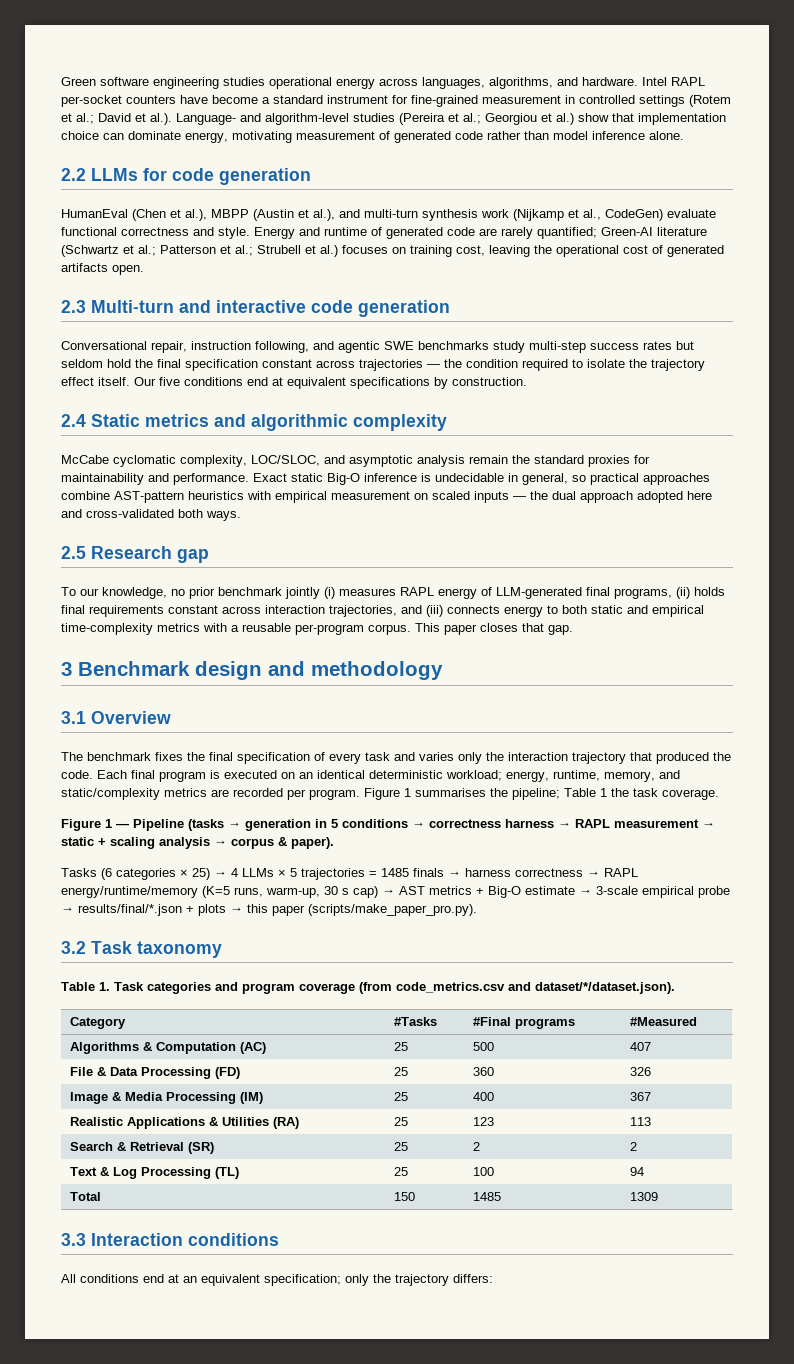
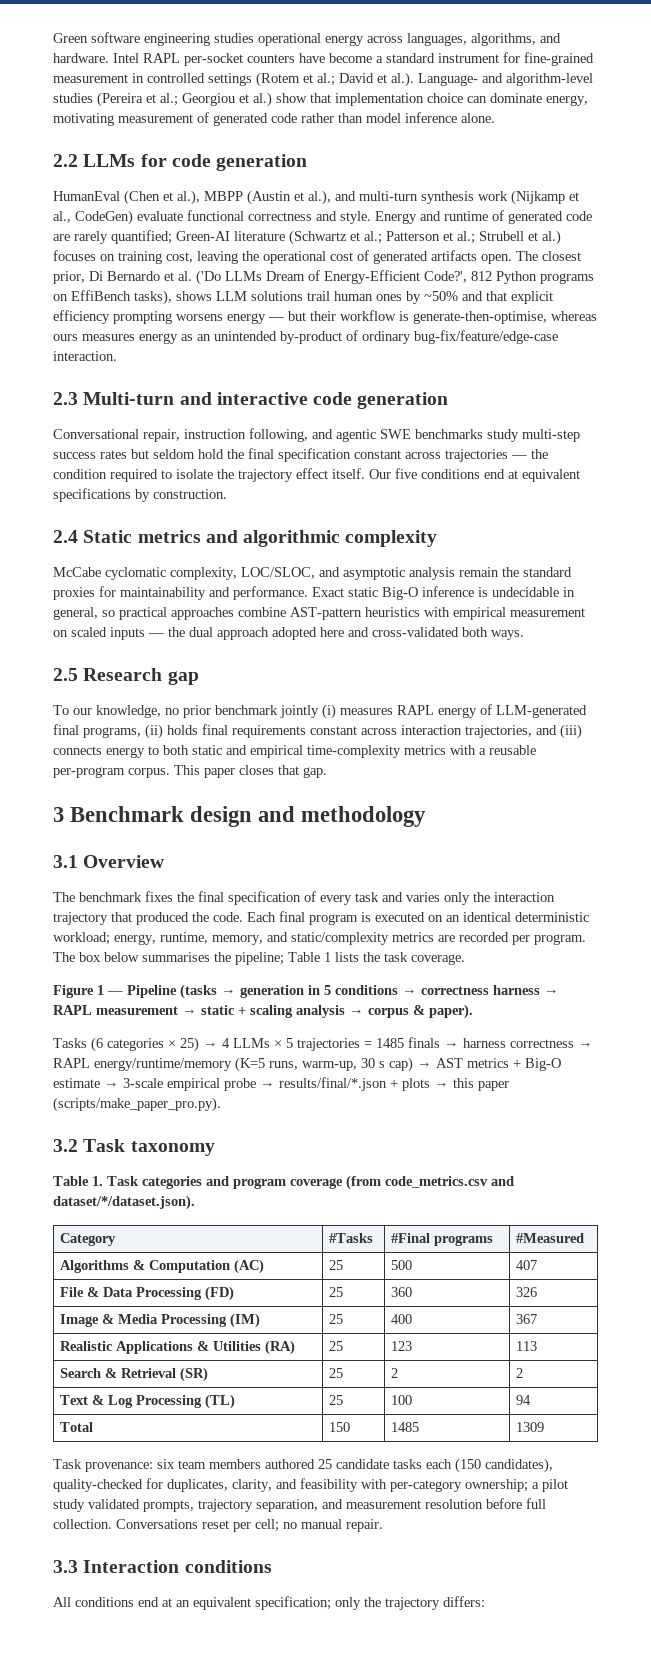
(144, 270) none -> [516,251,581,261] [53,270,594,285] [53,290,553,305] [53,310,597,324] [53,330,558,344] [53,351,117,361] The closest prior, Di Bernardo et al. ('Do LLMs Dream of Energy-Efficient Code?', 812 Python programs on EffiBench tasks), shows LLM solutions trail human ones by ~50% and that explicit efficiency prompting worsens energy — but their workflow is generate-then-optimise, whereas ours measures energy as an unintended by-product of ordinary bug-fix/feature/edge-case interaction.
[364,788,411,800] Figure 1 -> [53,952,139,962] The box below
(607, 792) none -> [335,952,359,962] lists
(658, 1196) none -> [53,1458,553,1473] [53,1478,568,1492] [53,1498,546,1512] [53,1519,383,1532] // Task provenance: six team members authored 25 candidate tasks each (150 candidates), quality-checked for duplicates, clarity, and feasibility with per-category ownership; a pilot study validated prompts, trajectory separation, and measurement resolution before full collection. Conversations reset per cell; no manual repair.

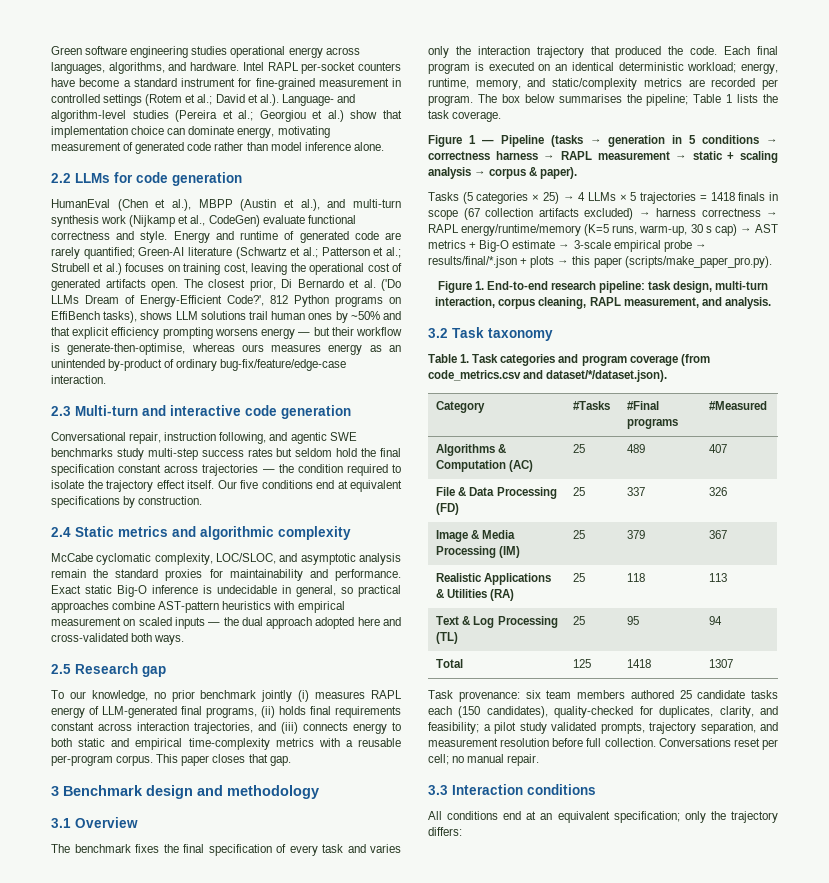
[91,1037,103,1052] (6 -> [462,192,473,204] (5
[376,1037,440,1048] 1485 finals -> [710,192,778,201] [428,208,633,220] 1418 finals in scope (67 collection artifacts excluded)
(221, 1104) none -> [437,281,769,293] [435,297,771,309] // Figure 1. End-to-end research pipeline: task design, multi-turn interaction, corpus cleaning, RAPL measurement, and analysis.
[390,1260,412,1270] 500 -> [627,444,646,453] 489
[390,1287,412,1297] 360 -> [627,487,646,496] 337
[390,1314,412,1324] 400 -> [627,530,646,539] 379
[390,1341,412,1351] 123 -> [627,573,646,582] 118
[59,1367,208,1382] [328,1368,343,1378] [390,1368,398,1378] [515,1368,523,1378] // Search & Retrieval (SR) | 25 | 2 | 2 -> (728, 577) none
[390,1395,412,1405] 100 -> [627,616,640,625] 95
[328,1422,350,1432] [390,1422,419,1432] [515,1422,544,1432] 150 | 1485 | 1309 -> [573,659,592,668] [627,659,652,668] [709,659,734,668] 125 | 1418 | 1307
[300,1478,528,1492] feasibility with per-category ownership; -> [428,722,479,734] feasibility;

